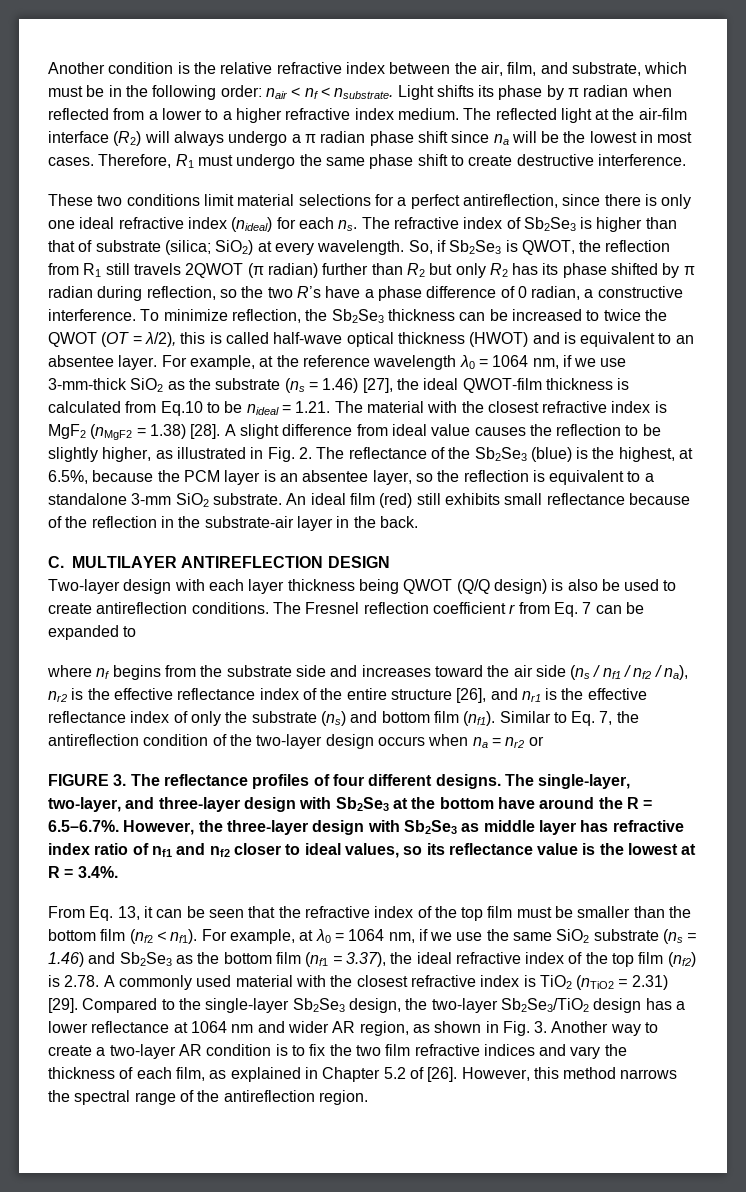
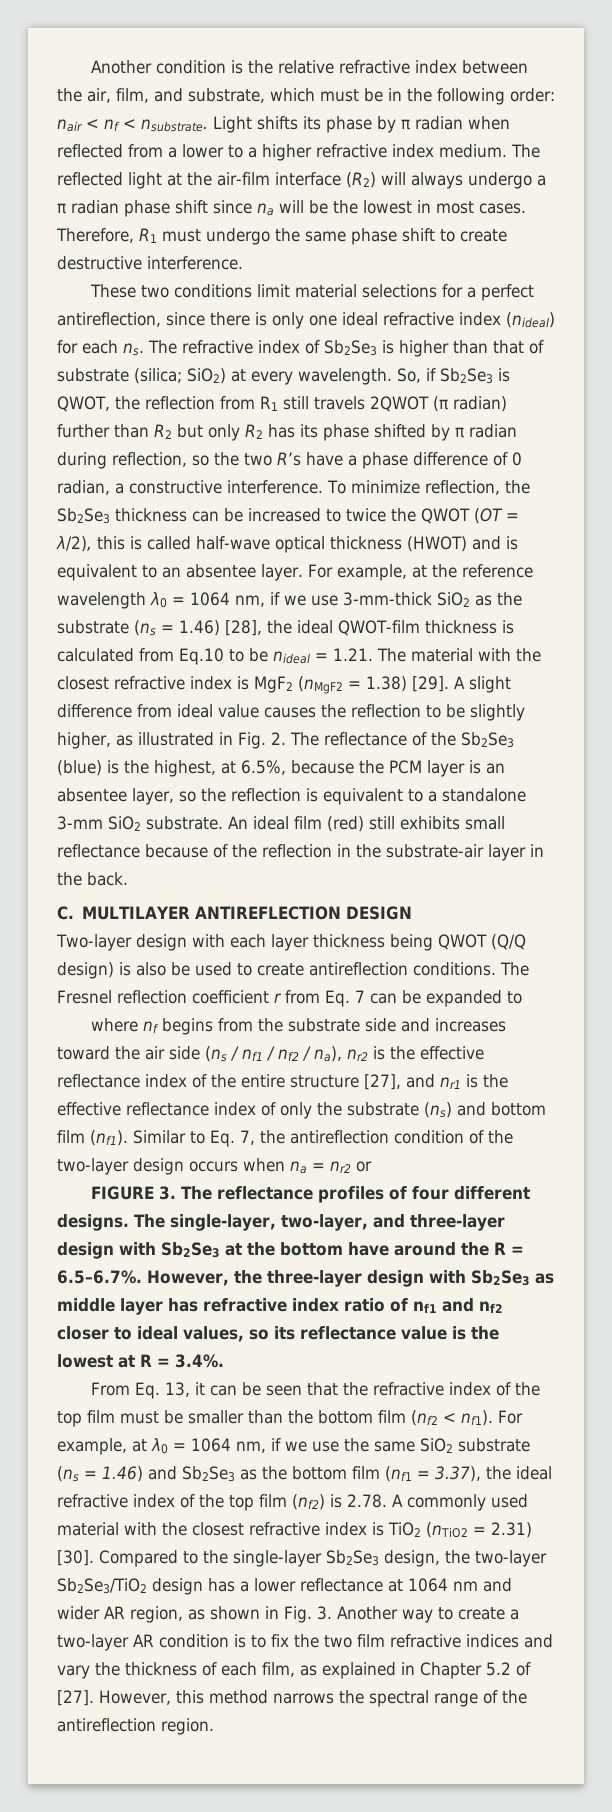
[362,378,393,393] [27], -> [225,620,262,636] [28],
[190,424,221,439] [28]. -> [412,676,449,692] [29].
[456,688,487,703] [26], -> [364,1074,401,1090] [27],
[48,998,78,1013] [29]. -> [57,1550,94,1566] [30].
[427,1067,458,1082] [26]. -> [57,1690,94,1706] [27].

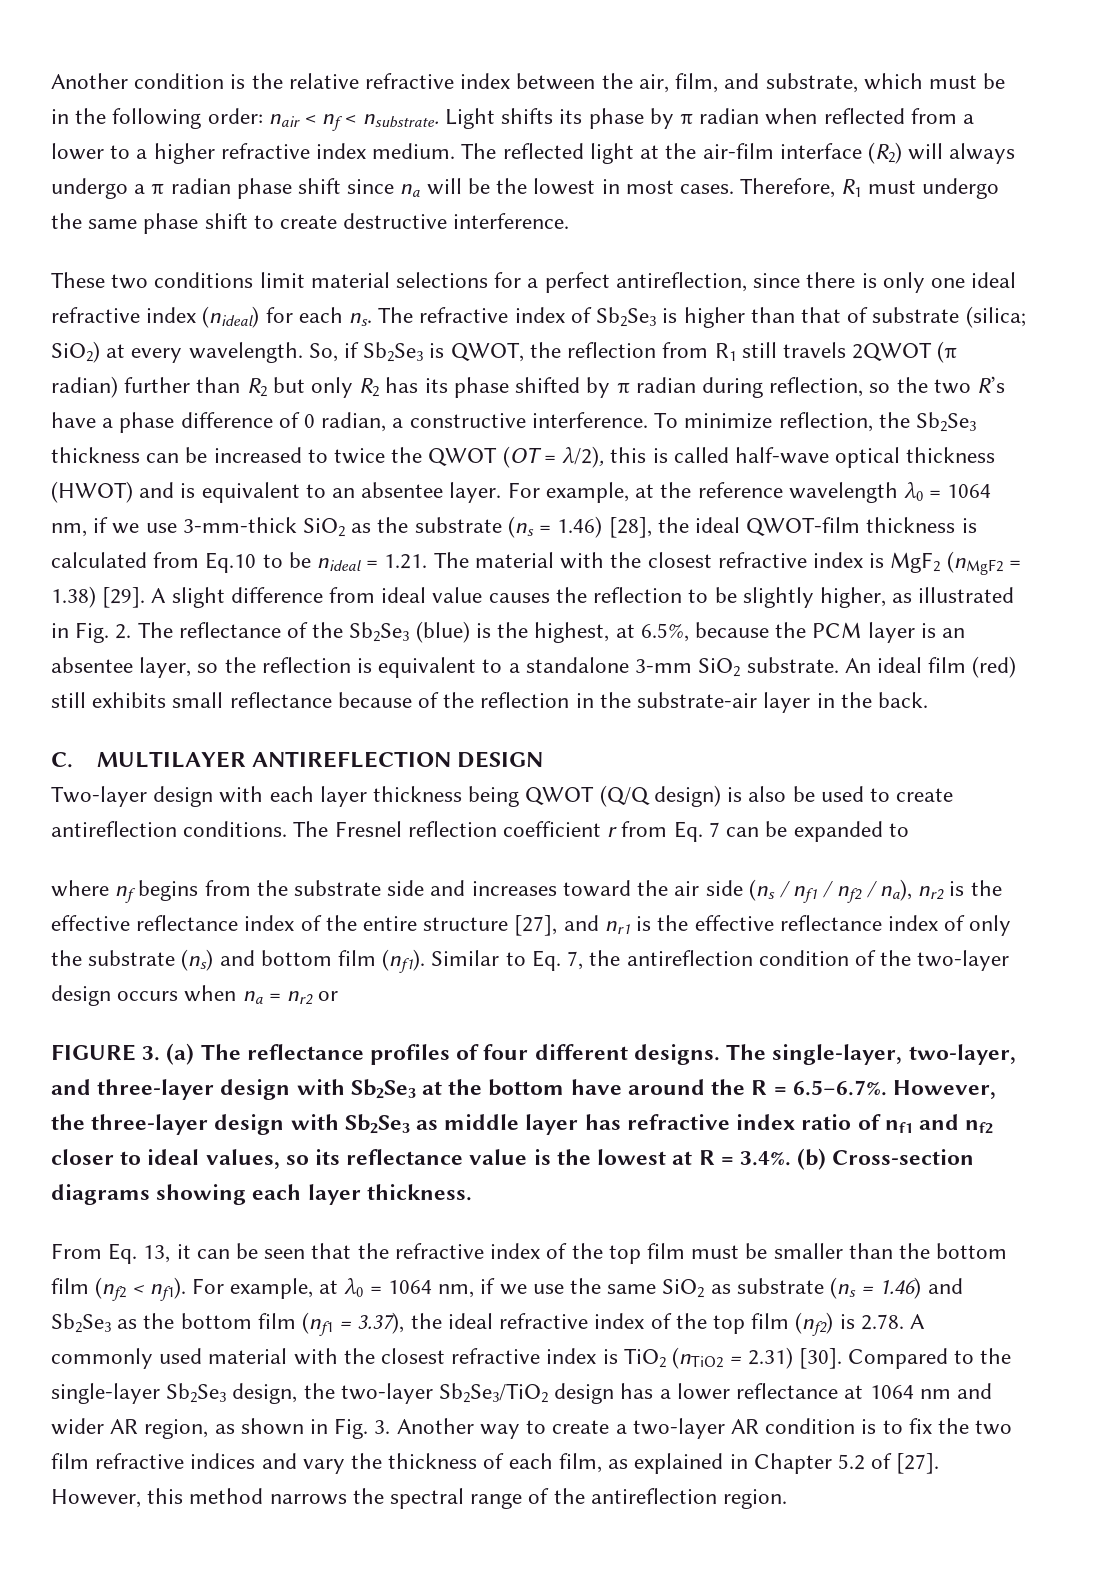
(177, 1193) none -> [166,1043,195,1065] (a)
(224, 1361) none -> [797,1148,975,1170] [51,1184,472,1205] (b) Cross-section diagrams showing each layer thickness.
(453, 1445) none -> [710,1284,731,1294] as

